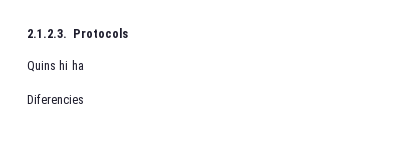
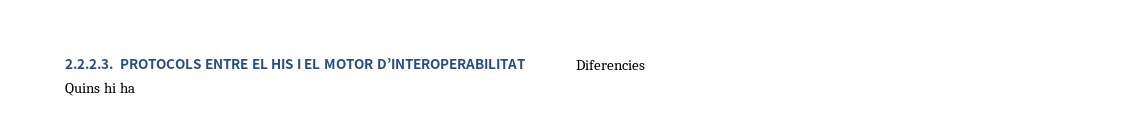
[27,28,129,38] 2.1.2.3. Protocols -> [65,58,526,69] 2.2.2.3. PROTOCOLS ENTRE EL HIS I EL MOTOR D’INTEROPERABILITAT

